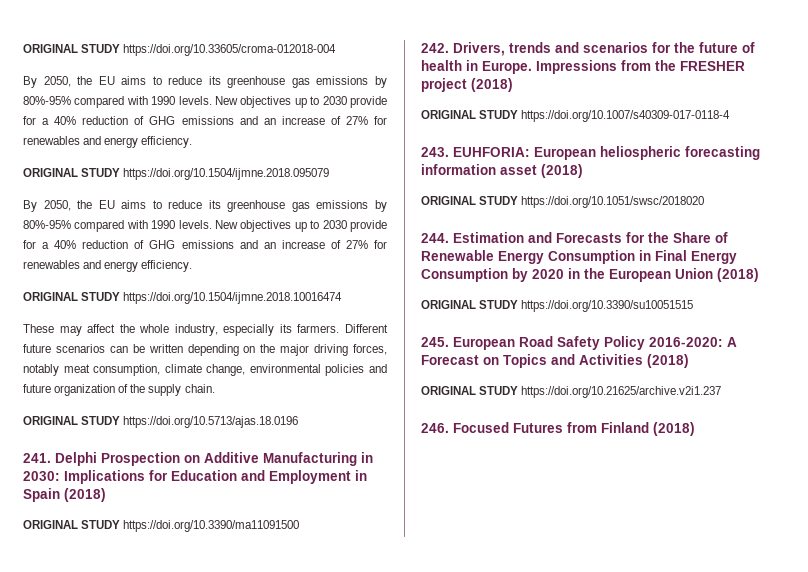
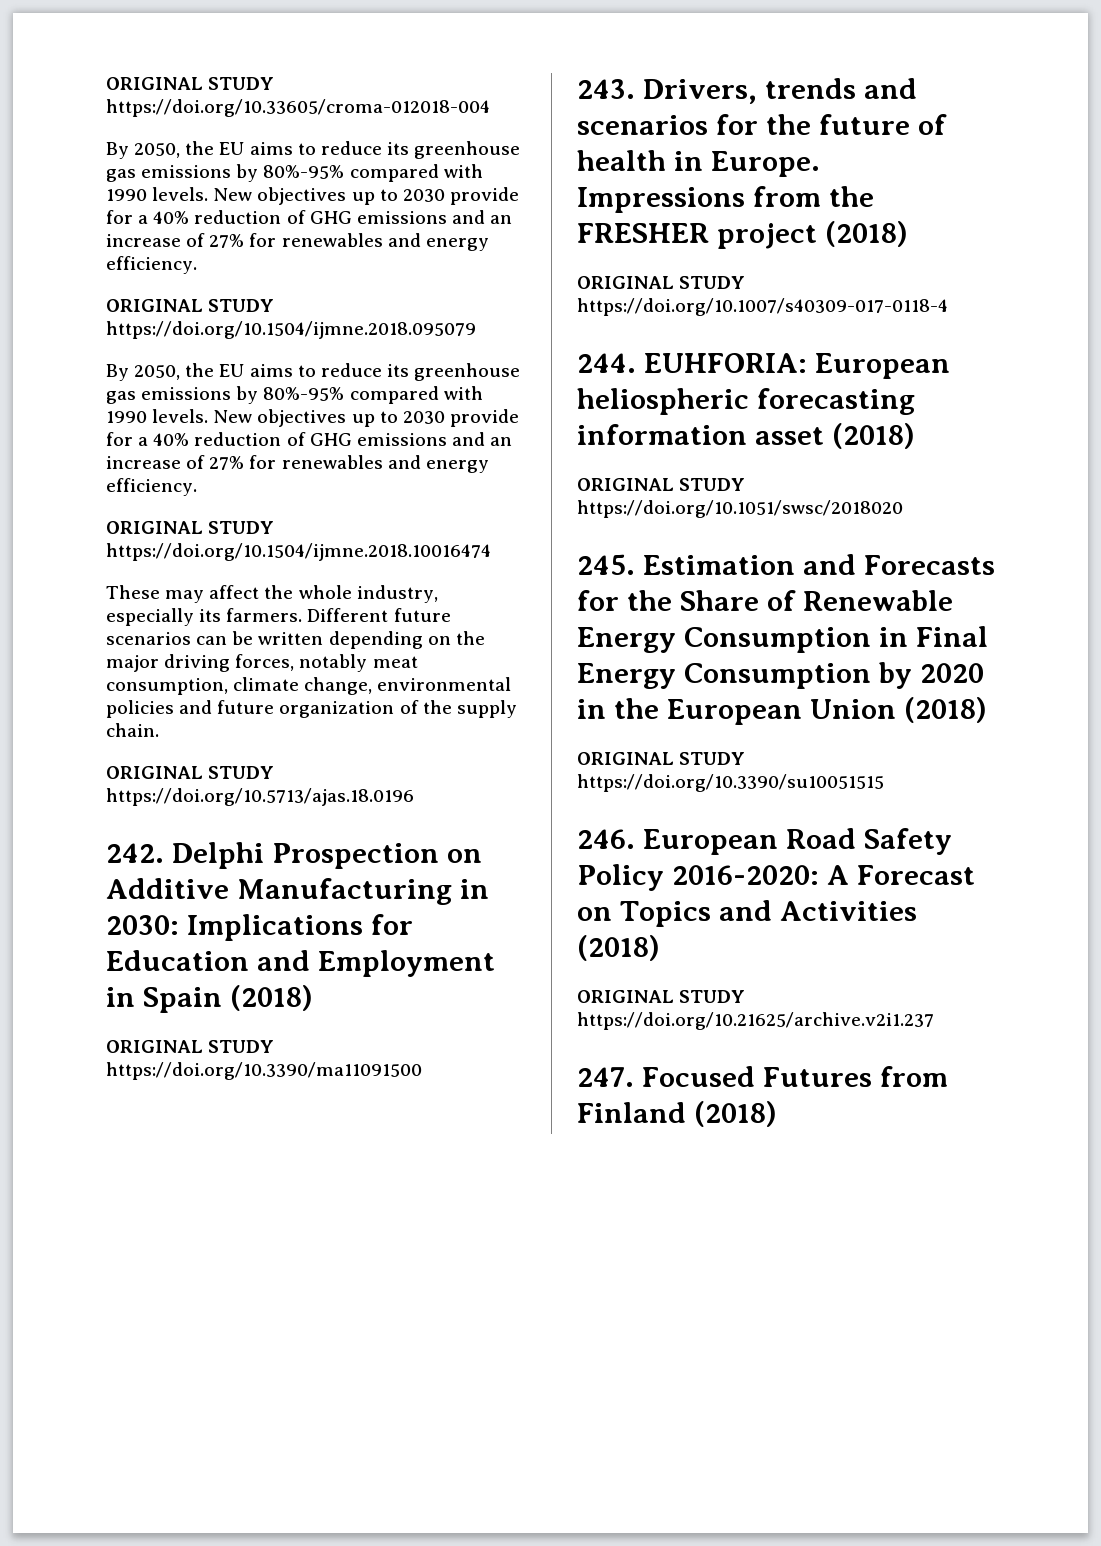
[23,453,51,463] 241. -> [106,843,164,863] 242.
[421,43,449,53] 242. -> [577,79,635,99] 243.
[421,147,449,157] 243. -> [577,353,636,373] 244.
[421,233,449,243] 244. -> [577,554,635,575] 245.
[421,337,449,347] 245. -> [577,829,635,849] 246.
[421,423,449,433] 246. -> [577,1067,634,1087] 247.

